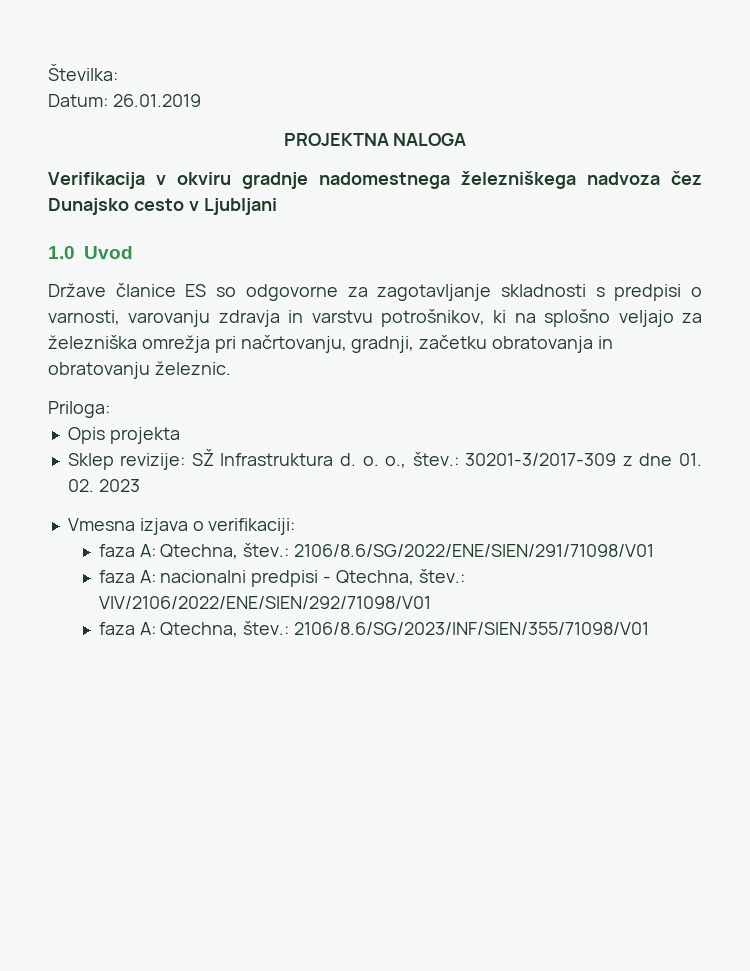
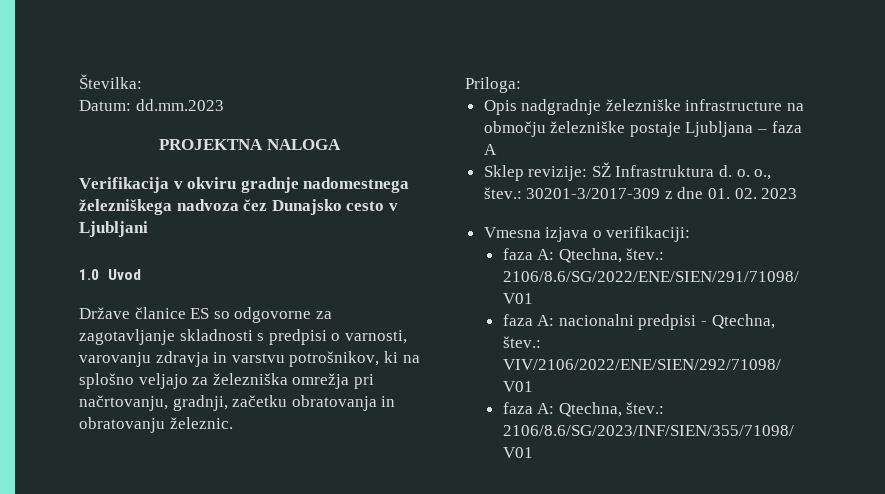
[112,94,201,107] 26.01.2019 -> [135,99,224,111] dd.mm.2023
[109,427,180,444] projekta -> [521,99,805,115] [483,121,802,137] [483,144,497,155] nadgradnje železniške infrastructure na območju železniške postaje Ljubljana – faza A

